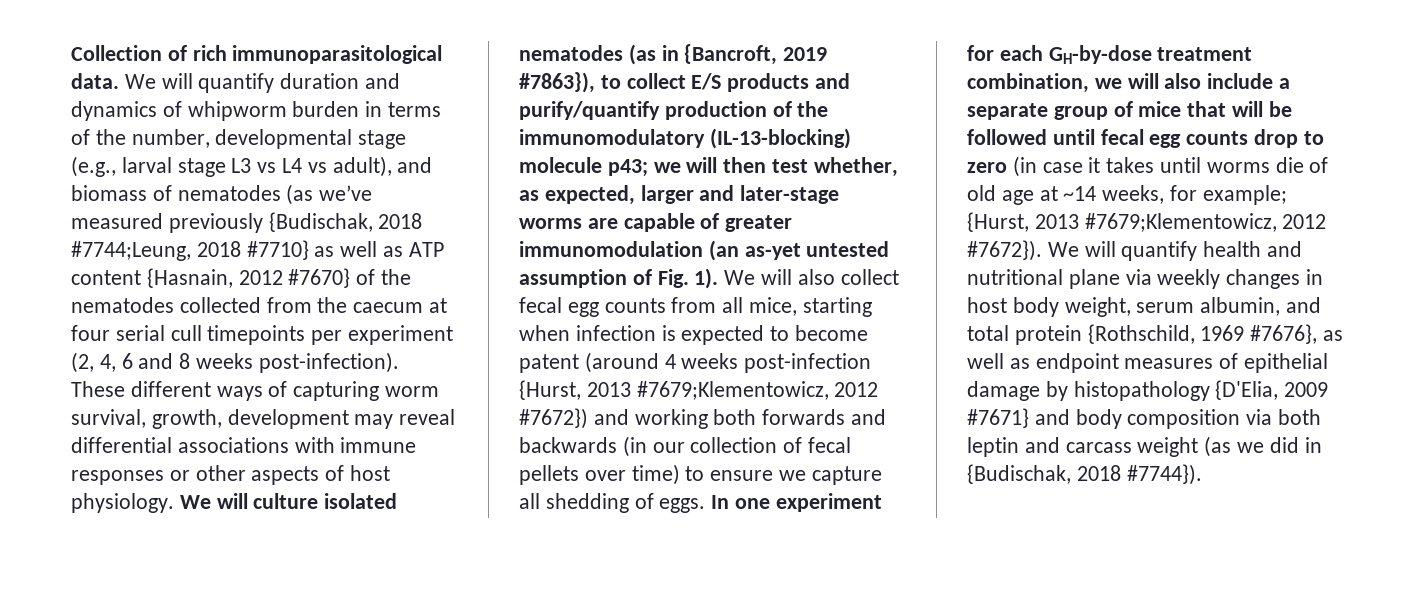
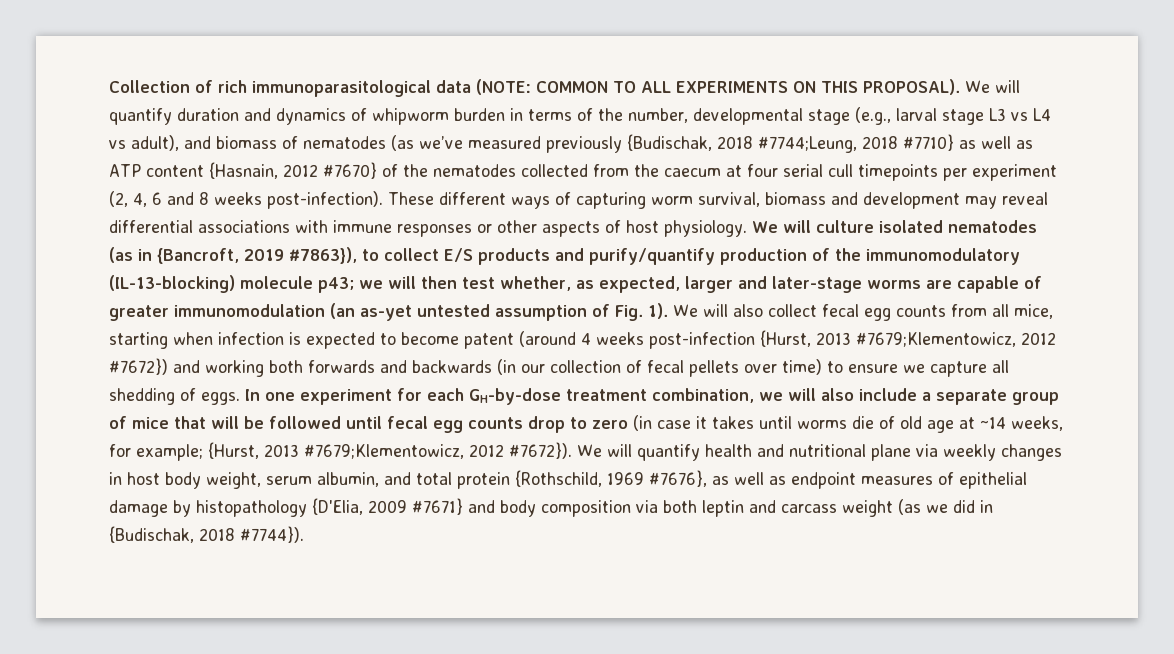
[71,73,119,89] data. -> [436,79,960,95] data (NOTE: COMMON TO ALL EXPERIMENTS ON THIS PROPOSAL).
[151,409,222,429] growth, -> [765,192,858,205] biomass and

